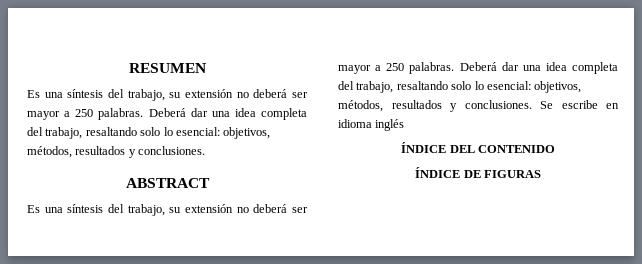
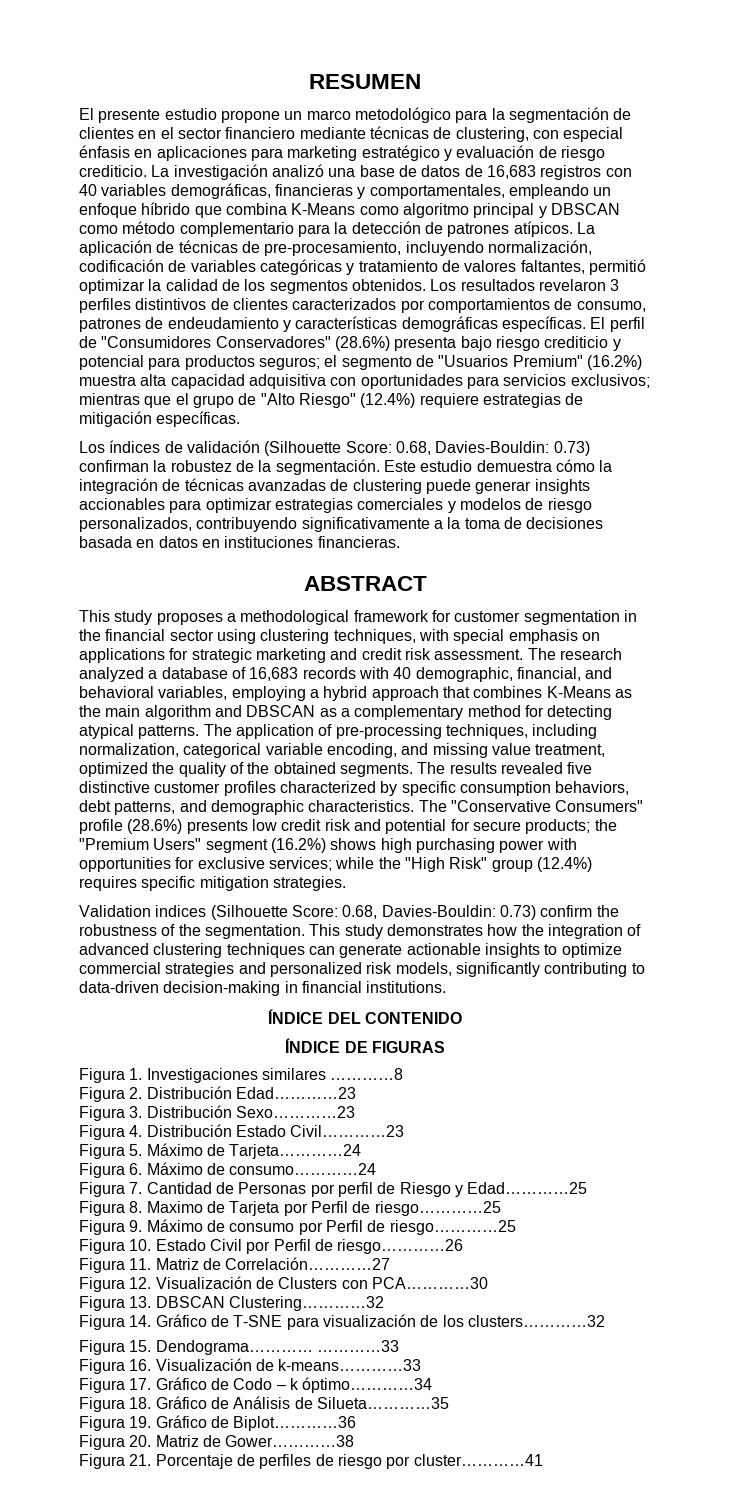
[27,89,308,101] [27,108,307,120] [27,127,271,139] [27,146,206,158] [125,178,210,188] [27,204,308,216] [338,62,618,74] [338,81,582,93] [338,100,619,112] [338,119,405,131] Es una síntesis del trabajo, su extensión no deberá ser mayor a 250 palabras. Deberá dar una idea completa del trabajo, resaltando solo lo esencial: objetivos, métodos, resultados y conclusiones. // ABSTRACT // Es una síntesis del trabajo, su extensión no deberá ser mayor a 250 palabras. Deberá dar una idea completa del trabajo, resaltando solo lo esencial: objetivos, métodos, resultados y conclusiones. Se escribe en idioma inglés -> [79,107,632,123] [79,126,624,142] [79,145,605,161] [79,164,632,180] [79,183,612,199] [79,202,620,218] [79,221,595,237] [79,240,592,256] [79,259,646,275] [79,279,620,294] [79,298,646,313] [79,316,645,332] [79,336,621,351] [79,355,642,370] [79,374,650,389] [79,393,584,408] [79,411,241,427] [79,440,590,456] [79,459,613,475] [79,478,590,494] [79,498,592,513] [79,517,604,532] [79,536,400,548] [303,576,427,591] [79,610,637,625] [79,629,600,644] [79,648,622,663] [79,667,613,682] [79,686,632,701] [79,705,613,720] [79,724,598,739] [79,743,606,758] [79,762,593,777] [79,781,630,796] [79,800,644,815] [79,819,617,834] [79,838,577,853] [79,857,592,872] [79,876,346,891] [79,905,619,920] [79,924,642,939] [79,943,622,958] [79,962,645,977] [79,981,447,996] El presente estudio propone un marco metodológico para la segmentación de clientes en el sector financiero mediante técnicas de clustering, con especial énfasis en aplicaciones para marketing estratégico y evaluación de riesgo crediticio. La investigación analizó una base de datos de 16,683 registros con 40 variables demográficas, financieras y comportamentales, empleando un enfoque híbrido que combina K-Means como algoritmo principal y DBSCAN como método complementario para la detección de patrones atípicos. La aplicación de técnicas de pre-procesamiento, incluyendo normalización, codificación de variables categóricas y tratamiento de valores faltantes, permitió optimizar la calidad de los segmentos obtenidos. Los resultados revelaron 3 perfiles distintivos de clientes caracterizados por comportamientos de consumo, patrones de endeudamiento y características demográficas específicas. El perfil de "Consumidores Conservadores" (28.6%) presenta bajo riesgo crediticio y potencial para productos seguros; el segmento de "Usuarios Premium" (16.2%) muestra alta capacidad adquisitiva con oportunidades para servicios exclusivos; mientras que el grupo de "Alto Riesgo" (12.4%) requiere estrategias de mitigación específicas. // Los índices de validación (Silhouette Score: 0.68, Davies-Bouldin: 0.73) confirman la robustez de la segmentación. Este estudio demuestra cómo la integración de técnicas avanzadas de clustering puede generar insights accionables para optimizar estrategias comerciales y modelos de riesgo personalizados, contribuyendo significativamente a la toma de decisiones basada en datos en instituciones financieras. // ABSTRACT // This study proposes a methodological framework for customer segmentation in the financial sector using clustering techniques, with special emphasis on applications for strategic marketing and credit risk assessment. The research analyzed a database of 16,683 records with 40 demographic, financial, and behavioral variables, employing a hybrid approach that combines K-Means as the main algorithm and DBSCAN as a complementary method for detecting atypical patterns. The application of pre-processing techniques, including normalization, categorical variable encoding, and missing value treatment, optimized the quality of the obtained segments. The results revealed five distinctive customer profiles characterized by specific consumption behaviors, debt patterns, and demographic characteristics. The "Conservative Consumers" profile (28.6%) presents low credit risk and potential for secure products; the "Premium Users" segment (16.2%) shows high purchasing power with opportunities for exclusive services; while the "High Risk" group (12.4%) requires specific mitigation strategies. // Validation indices (Silhouette Score: 0.68, Davies-Bouldin: 0.73) confirm the robustness of the segmentation. This study demonstrates how the integration of advanced clustering techniques can generate actionable insights to optimize commercial strategies and personalized risk models, significantly contributing to data-driven decision-making in financial institutions.
(541, 174) none -> [79,1068,404,1083] [79,1086,356,1102] [79,1105,355,1121] [79,1124,405,1140] [79,1143,362,1159] [79,1162,377,1178] [79,1182,588,1197] [79,1201,501,1216] [79,1219,516,1235] [79,1239,464,1254] [79,1257,391,1273] [79,1276,488,1292] [79,1296,384,1311] [79,1314,605,1330] [79,1340,399,1355] [79,1358,422,1374] [79,1377,433,1393] [79,1396,449,1412] [79,1415,357,1431] [79,1435,355,1450] [79,1454,543,1469] // Figura 1. Investigaciones similares …………8 // Figura 2. Distribución Edad…………23 // Figura 3. Distribución Sexo…………23 // Figura 4. Distribución Estado Civil…………23 // Figura 5. Máximo de Tarjeta…………24 // Figura 6. Máximo de consumo…………24 // Figura 7. Cantidad de Personas por perfil de Riesgo y Edad…………25 // Figura 8. Maximo de Tarjeta por Perfil de riesgo…………25 // Figura 9. Máximo de consumo por Perfil de riesgo…………25 // Figura 10. Estado Civil por Perfil de riesgo…………26 // Figura 11. Matriz de Correlación…………27 // Figura 12. Visualización de Clusters con PCA…………30 // Figura 13. DBSCAN Clustering…………32 // Figura 14. Gráfico de T-SNE para visualización de los clusters…………32 // Figura 15. Dendograma………… …………33 // Figura 16. Visualización de k-means…………33 // Figura 17. Gráfico de Codo – k óptimo…………34 // Figura 18. Gráfico de Análisis de Silueta…………35 // Figura 19. Gráfico de Biplot…………36 // Figura 20. Matriz de Gower…………38 // Figura 21. Porcentaje de perfiles de riesgo por cluster…………41

